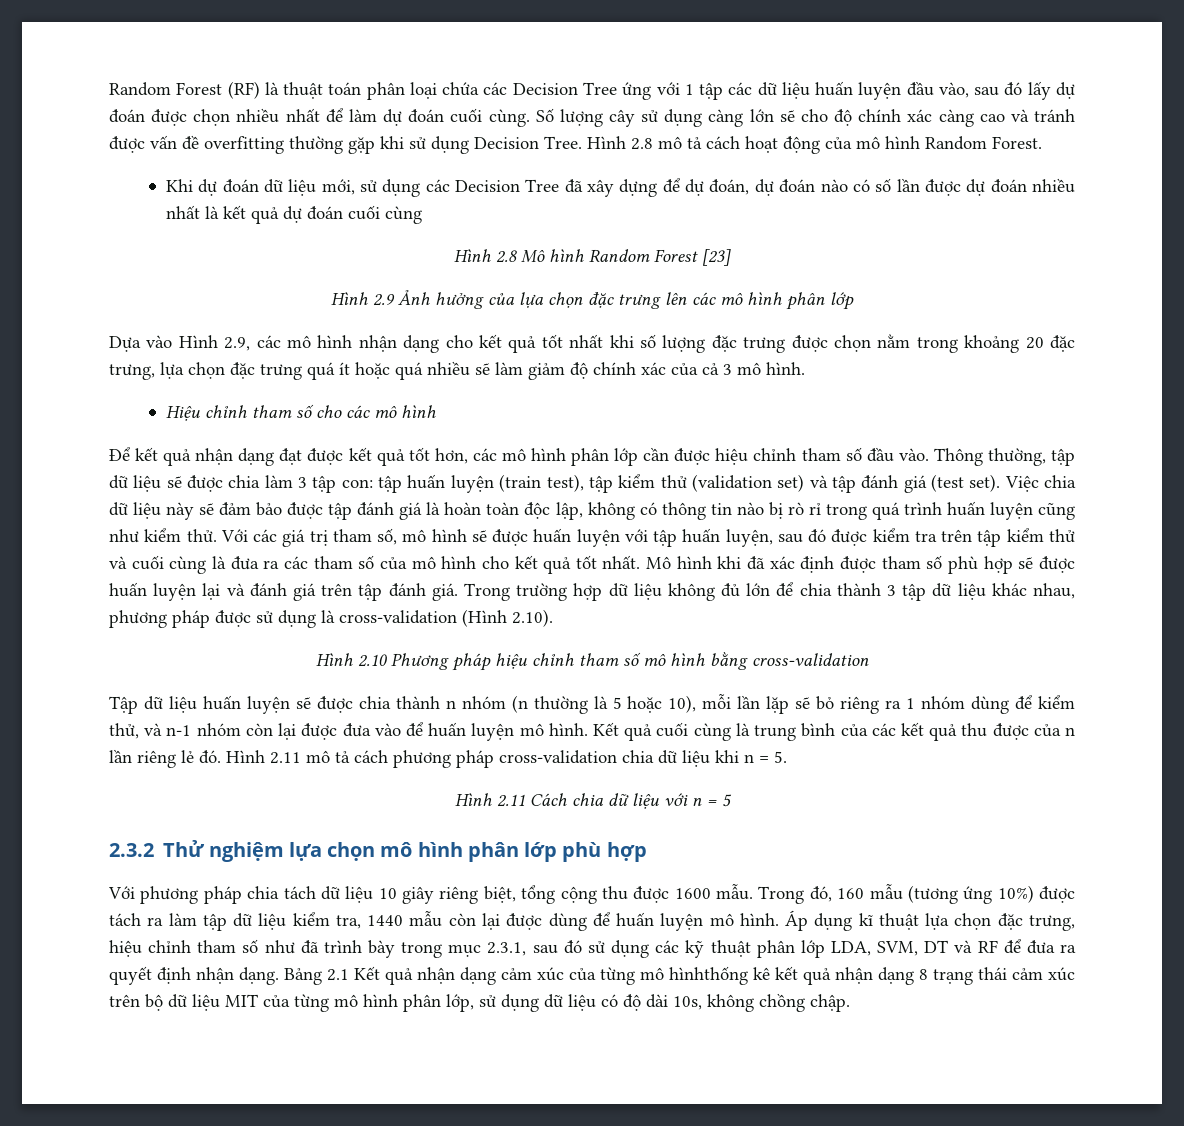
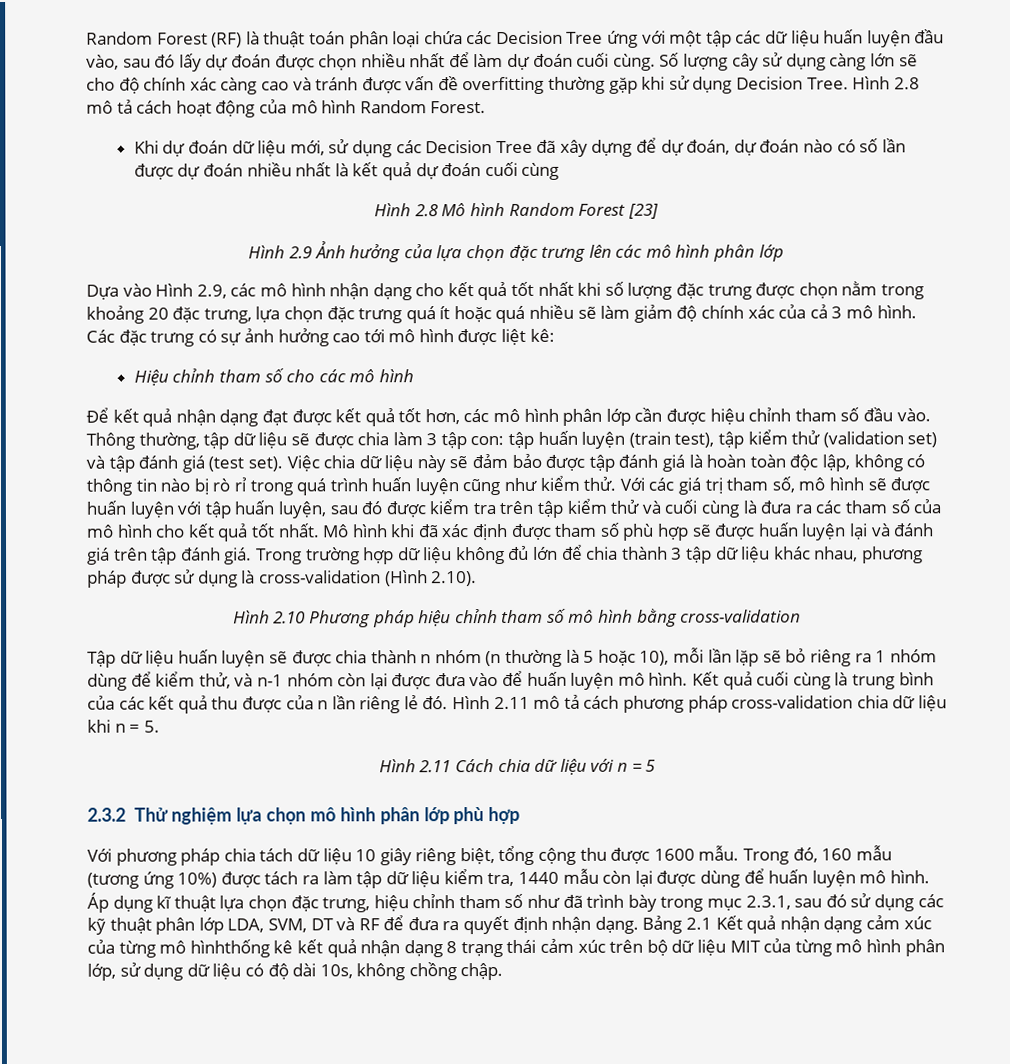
[684,84,694,95] 1 -> [669,30,703,47] một
(805, 368) none -> [86,328,555,347] Các đặc trưng có sự ảnh hưởng cao tới mô hình được liệt kê:

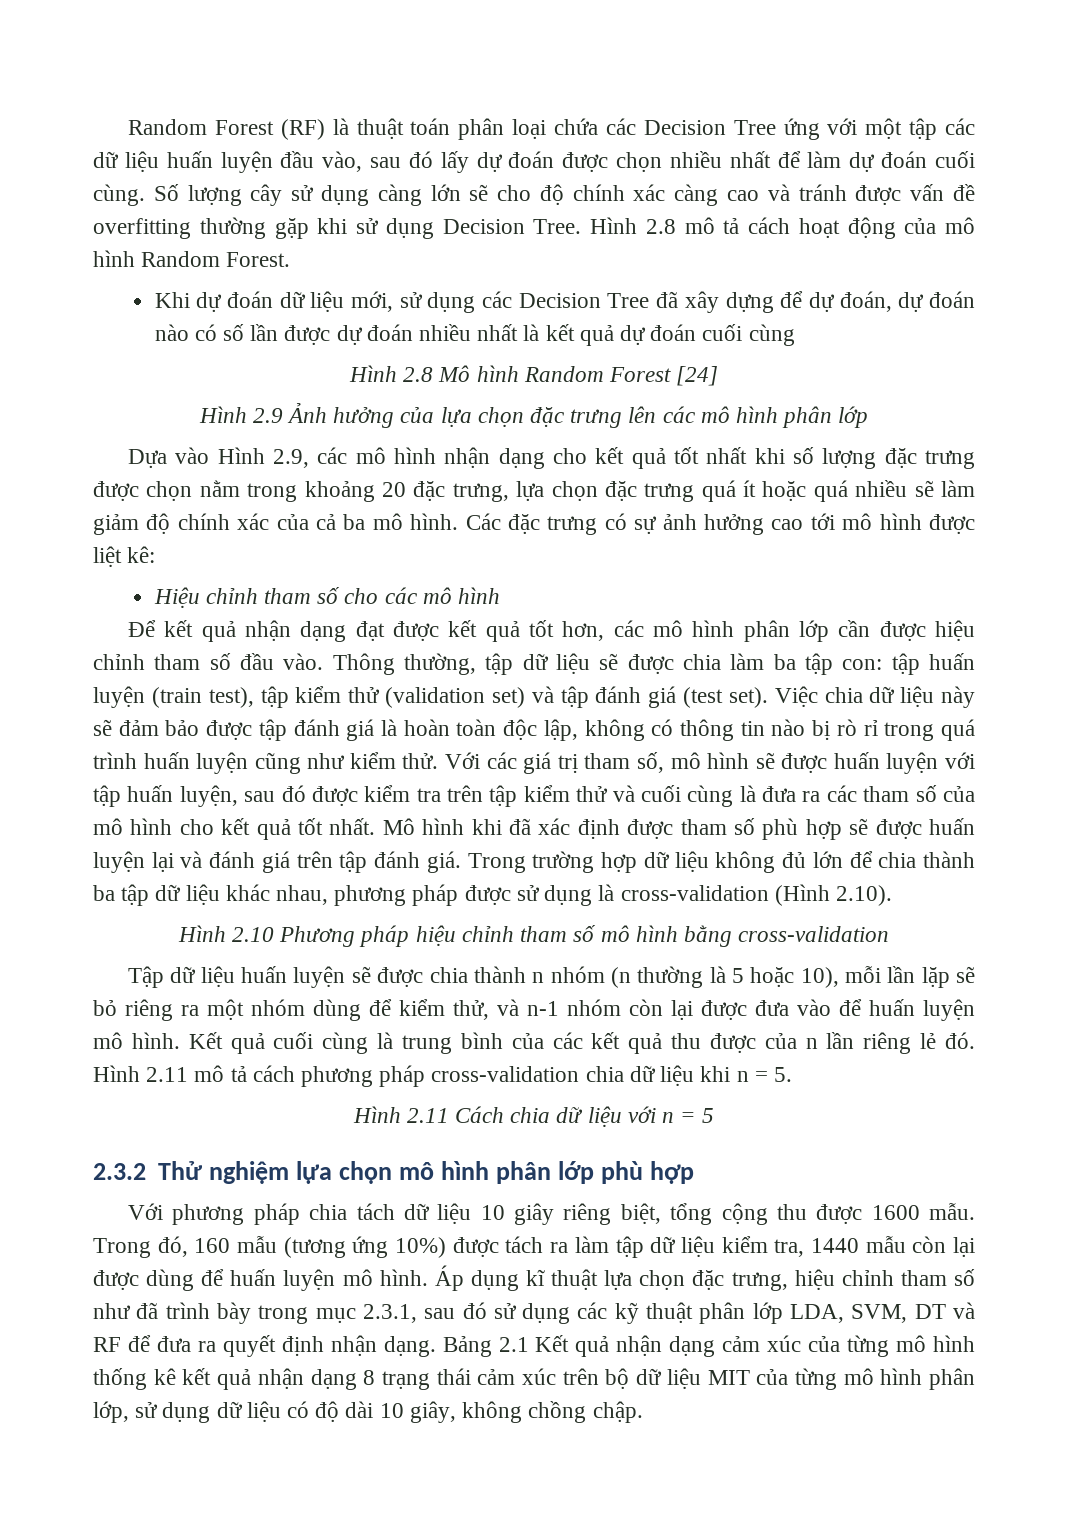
[627,203,659,219] [23] -> [676,366,719,386] [24]
[831,306,843,319] 3 -> [343,514,366,530] ba
[426,433,438,446] 3 -> [773,654,796,670] ba
[671,547,683,560] 3 -> [93,885,115,901] ba
[875,650,887,663] 1 -> [207,999,244,1020] một
[189,939,270,958] hìnhthống -> [932,1335,975,1352] [93,1368,147,1390] hình thống
[319,964,353,979] 10s, -> [379,1401,456,1423] 10 giây,

